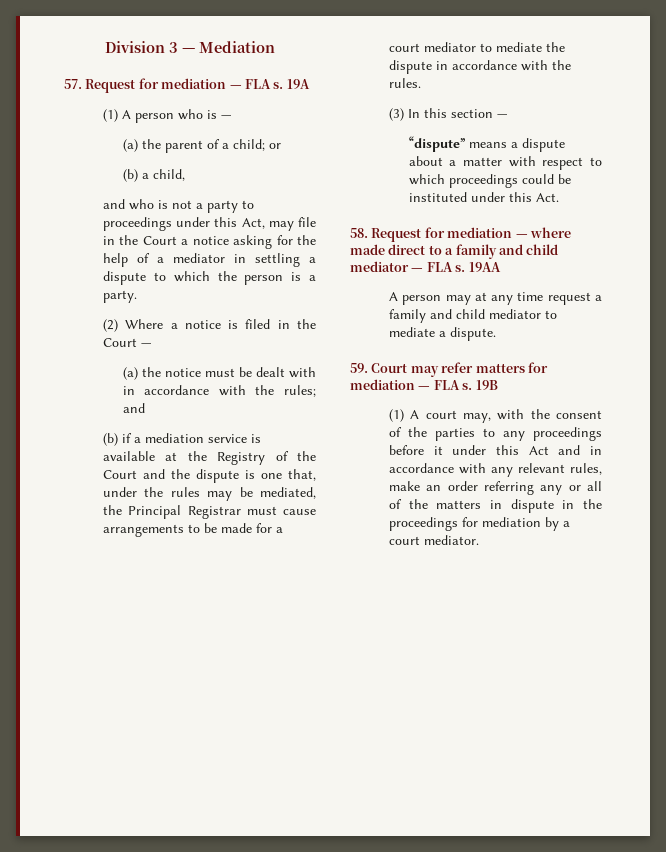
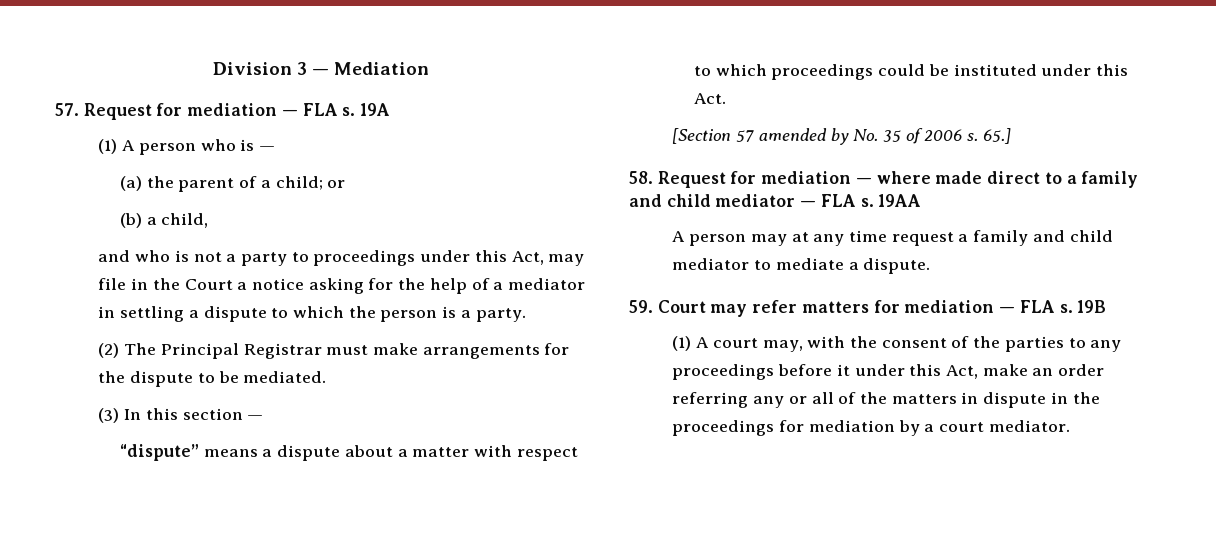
[125,319,316,329] [103,338,152,347] [122,367,316,380] [122,385,317,397] [122,403,145,413] [103,433,262,446] [103,451,316,465] [103,469,316,483] [103,487,316,501] [103,505,316,519] [103,523,284,537] [389,42,566,52] [389,60,572,74] [389,78,422,88] Where a notice is filed in the Court — // (a) the notice must be dealt with in accordance with the rules; and // (b) if a mediation service is available at the Registry of the Court and the dispute is one that, under the rules may be mediated, the Principal Registrar must cause arrangements to be made for a court mediator to mediate the dispute in accordance with the rules. -> [124,343,570,359] [98,371,327,387] The Principal Registrar must make arrangements for the dispute to be mediated.
(559, 197) none -> [672,128,1011,145] // [Section 57 amended by No. 35 of 2006 s. 65.]
[528,445,602,455] [389,463,602,477] Act and in accordance with any relevant rules, -> [945,365,978,379] Act,

